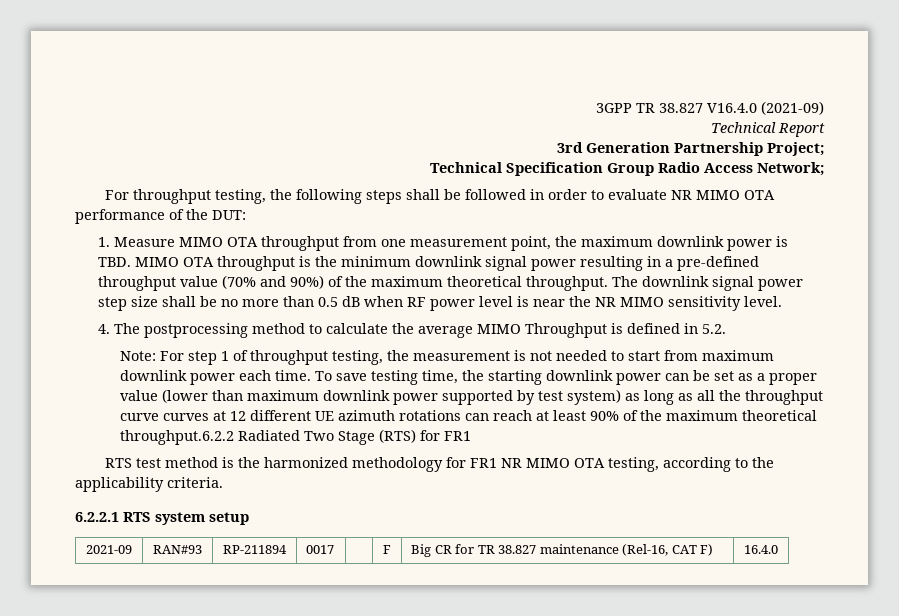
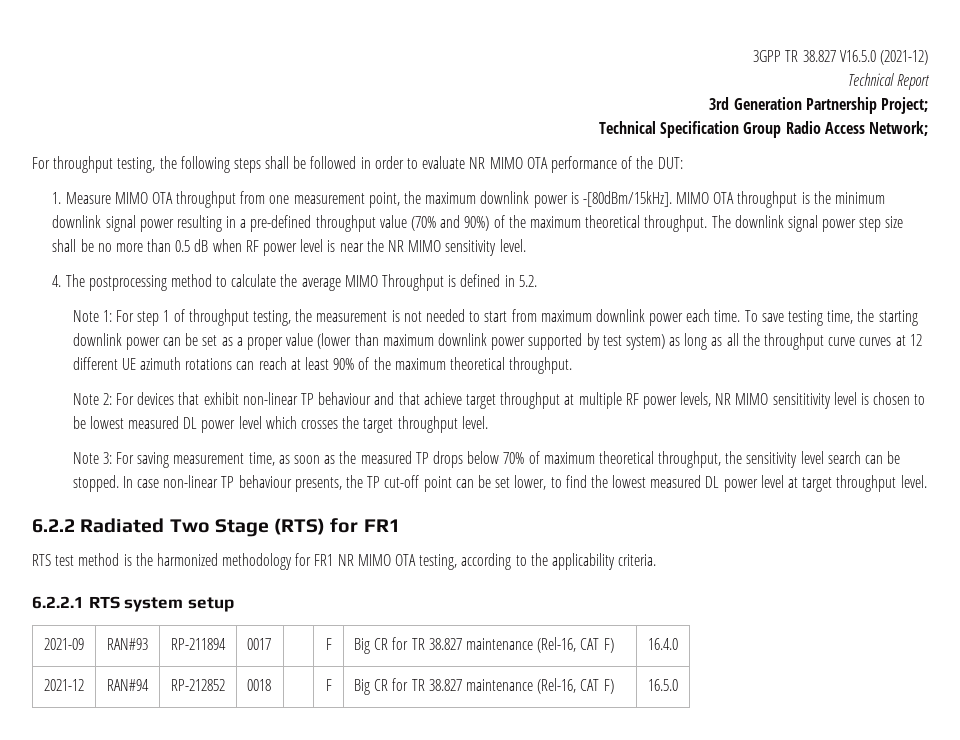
[707,101,824,115] V16.4.0 (2021-09) -> [839,50,928,65] V16.5.0 (2021-12)
[97,257,131,267] TBD. -> [582,191,672,207] -[80dBm/15kHz].
[120,351,157,361] Note: -> [72,310,112,322] Note 1:
[120,430,235,445] throughput.6.2.2 -> [509,357,573,374] [72,392,926,409] [72,416,488,433] [72,451,901,468] [72,475,927,492] [32,519,75,533] throughput. // Note 2: For devices that exhibit non-linear TP behaviour and that achieve target throughput at multiple RF power levels, NR MIMO sensititivity level is chosen to be lowest measured DL power level which crosses the target throughput level. // Note 3: For saving measurement time, as soon as the measured TP drops below 70% of maximum theoretical throughput, the sensitivity level search can be stopped. In case non-linear TP behaviour presents, the TP cut-off point can be set lower, to find the lowest measured DL power level at target throughput level. // 6.2.2
(778, 549) none -> [44,679,84,691] [107,679,149,691] [171,679,225,691] [247,679,272,691] [325,679,332,691] [354,678,614,695] [648,679,678,691] // 2021-12 | RAN#94 | RP-212852 | 0018 | | F | Big CR for TR 38.827 maintenance (Rel-16, CAT F) | 16.5.0

